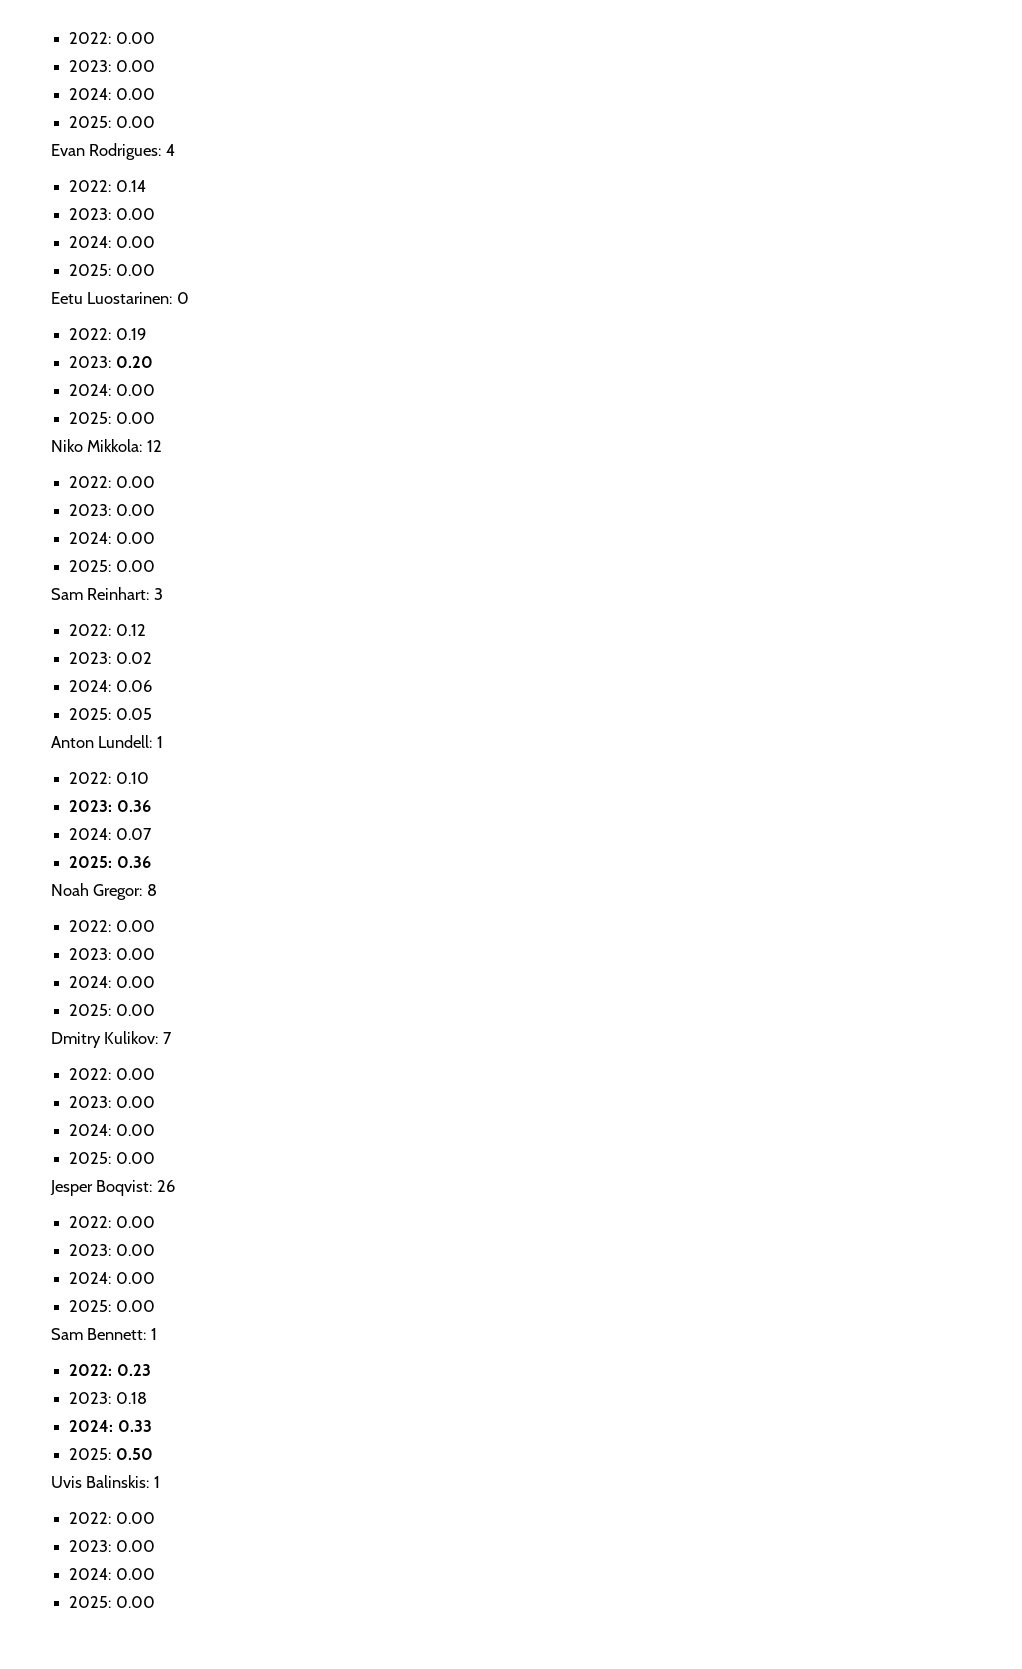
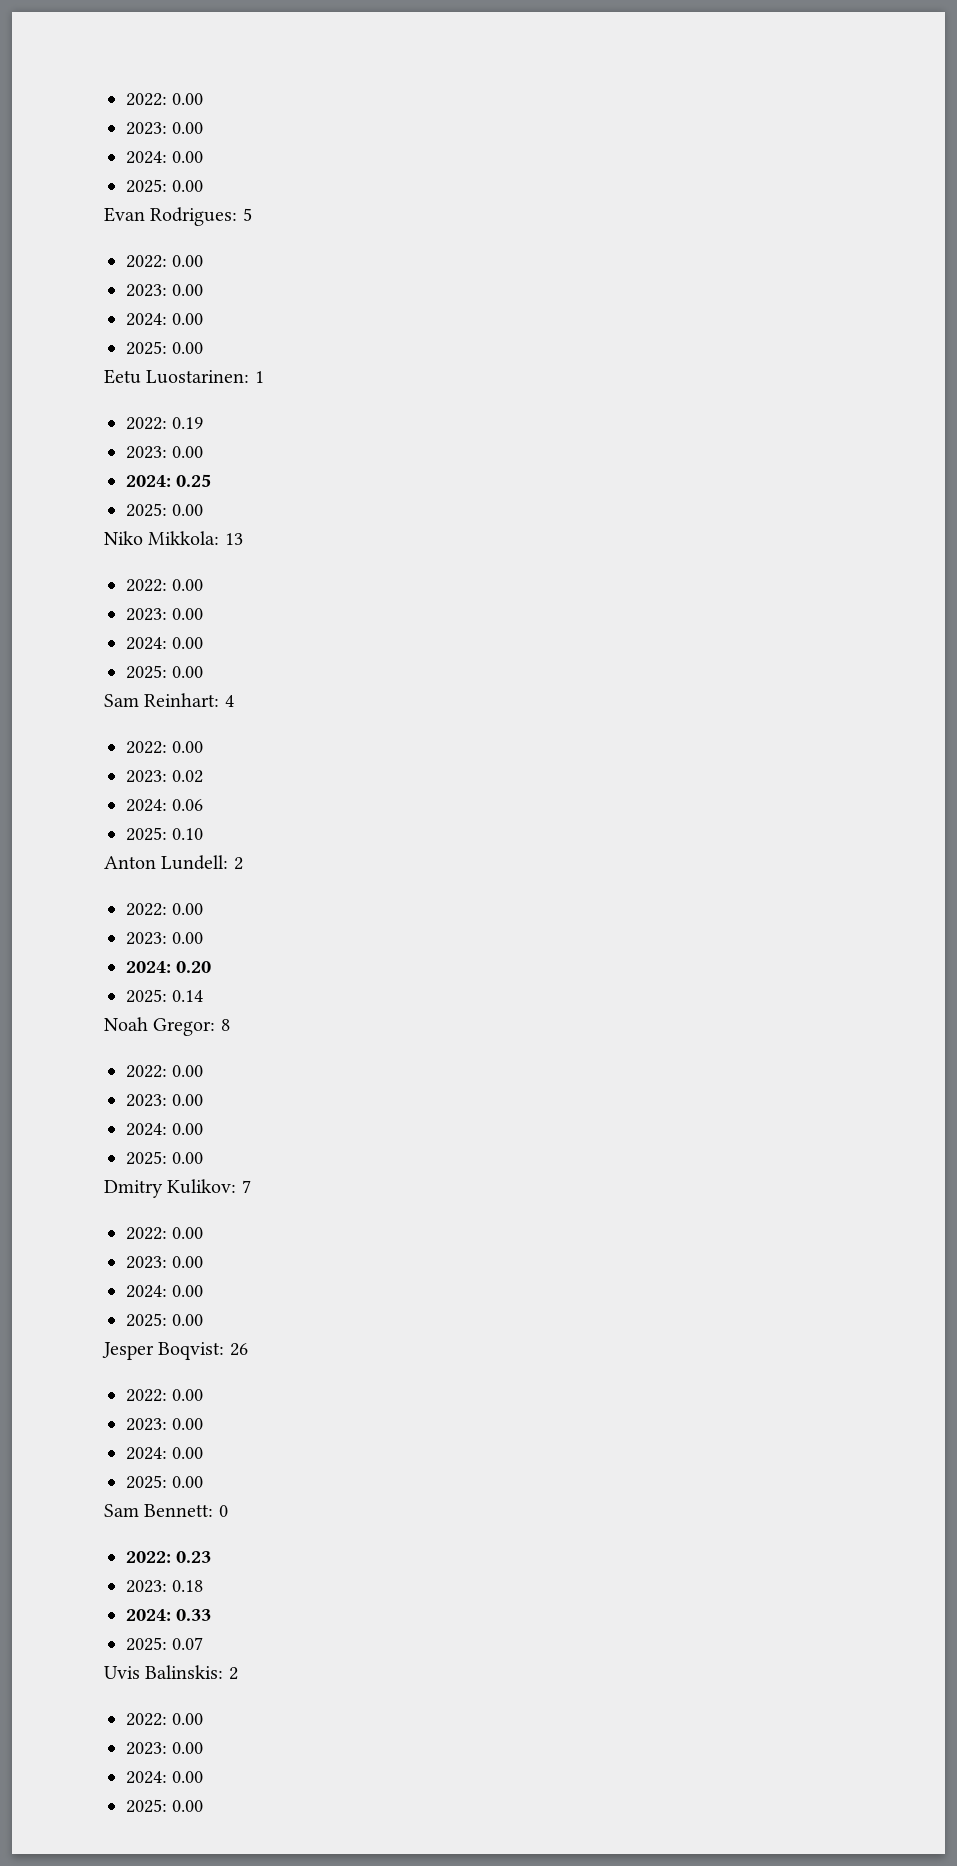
[165,144,175,156] [69,180,146,192] 4 // 2022: 0.14 -> [242,208,252,221] [126,255,204,268] 5 // 2022: 0.00
[176,292,189,304] 0 -> [254,371,264,383] 1
[115,356,153,368] [69,384,155,396] 0.20 // 2024: 0.00 -> [172,446,204,458] [126,474,212,487] 0.00 // 2024: 0.25
[146,440,162,452] 12 -> [224,533,243,545] 13
[153,588,163,600] [69,624,146,636] 3 // 2022: 0.12 -> [224,695,234,707] [126,741,204,754] 4 // 2022: 0.00
[115,708,152,720] 0.05 -> [172,828,204,840] 0.10
[156,736,163,748] [69,772,149,784] [69,800,151,812] [69,828,152,840] [69,856,151,868] 1 // 2022: 0.10 // 2023: 0.36 // 2024: 0.07 // 2025: 0.36 -> [233,857,243,870] [126,903,204,916] [126,932,204,945] [126,961,212,973] [126,989,204,1003] 2 // 2022: 0.00 // 2023: 0.00 // 2024: 0.20 // 2025: 0.14
[150,1328,157,1340] 1 -> [218,1505,228,1517] 0
[115,1448,153,1460] 0.50 -> [172,1637,204,1650] 0.07
[153,1476,160,1488] 1 -> [228,1667,238,1680] 2

